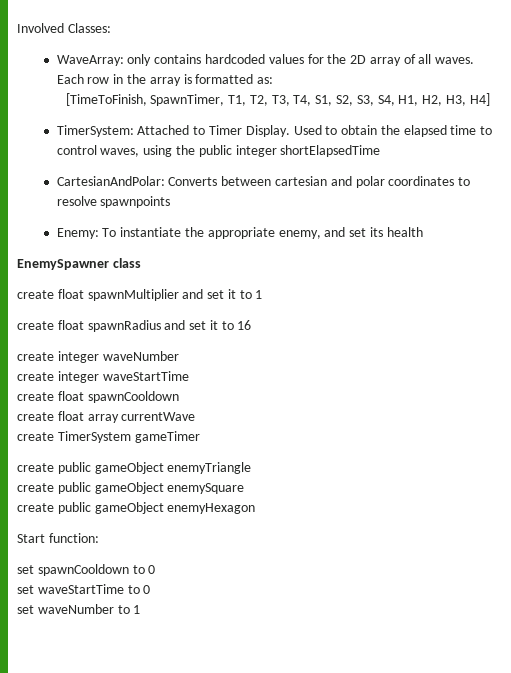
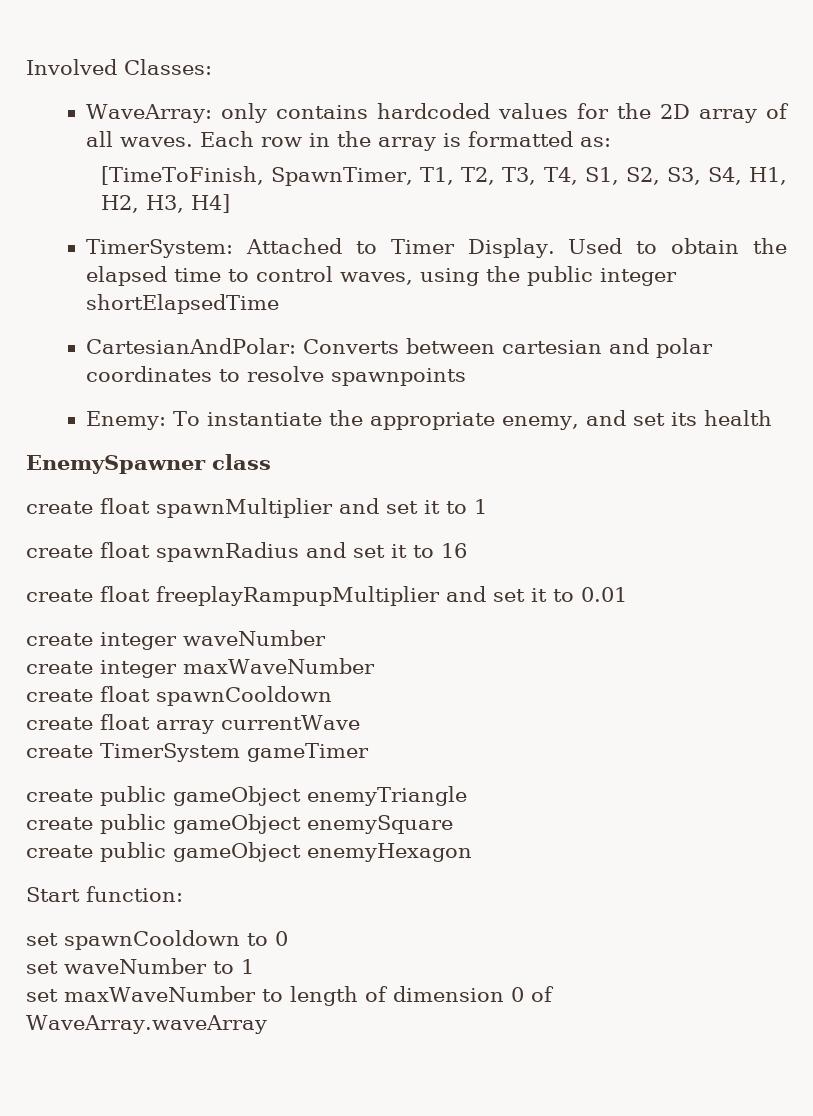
(252, 325) none -> [26,586,627,606] // create float freeplayRampupMultiplier and set it to 0.01
[102,371,189,381] waveStartTime -> [183,658,375,674] maxWaveNumber
[17,584,151,594] // set waveStartTime to 0 -> (288, 938) none
(141, 609) none -> [26,986,554,1006] [26,1015,267,1034] // set maxWaveNumber to length of dimension 0 of WaveArray.waveArray

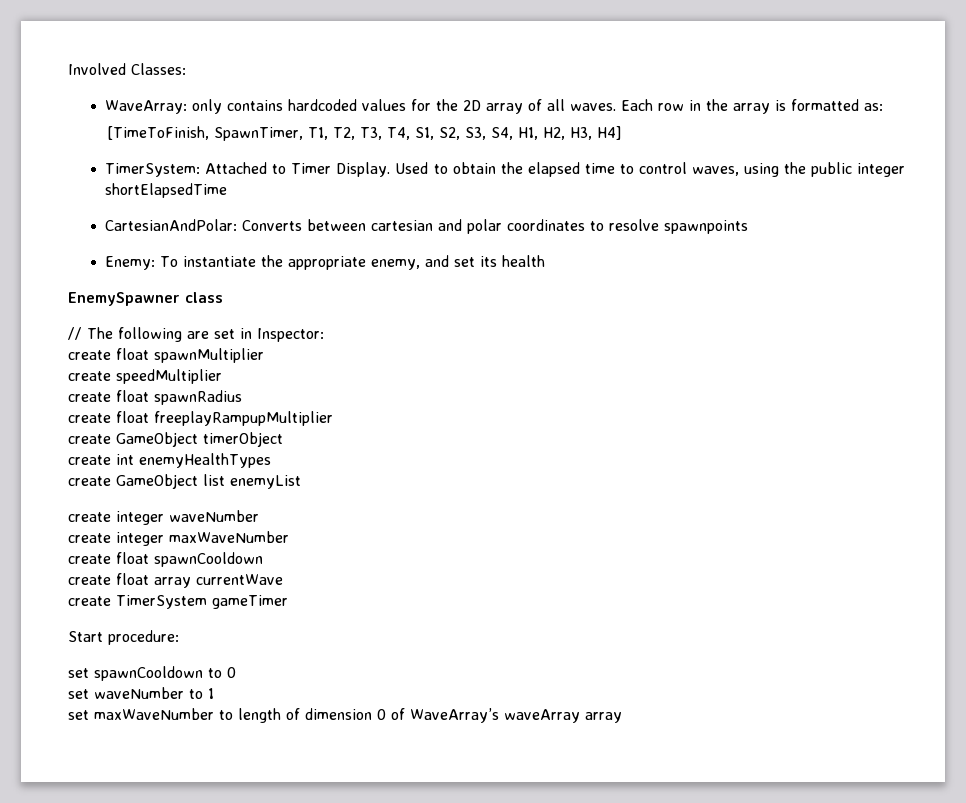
[26,498,487,518] [26,542,467,562] [26,586,627,606] create float spawnMultiplier and set it to 1 // create float spawnRadius and set it to 16 // create float freeplayRampupMultiplier and set it to 0.01 -> [68,327,324,342] [68,348,264,363] [68,369,222,384] [68,390,242,405] [68,411,333,426] [68,432,283,447] [68,453,271,468] [68,474,301,489] // The following are set in Inspector: // create float spawnMultiplier // create speedMultiplier // create float spawnRadius // create float freeplayRampupMultiplier // create GameObject timerObject // create int enemyHealthTypes // create GameObject list enemyList
[26,786,467,806] [26,814,453,834] [26,842,472,862] // create public gameObject enemyTriangle // create public gameObject enemySquare // create public gameObject enemyHexagon -> (288, 602) none
[86,886,183,902] function: -> [108,630,179,645] procedure:
[26,1015,267,1034] WaveArray.waveArray -> [410,708,622,723] WaveArray’s waveArray array

